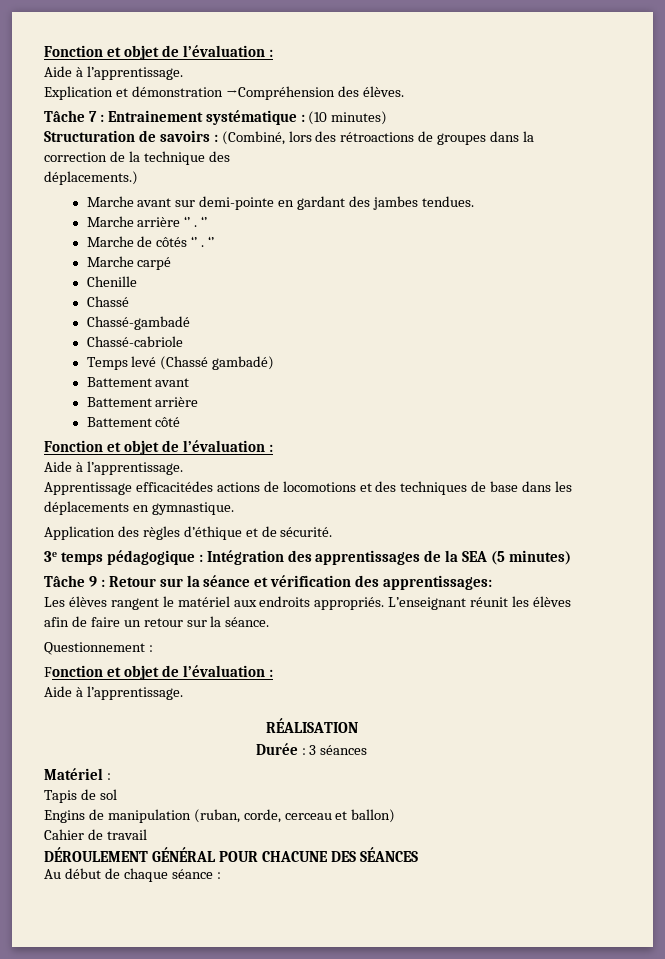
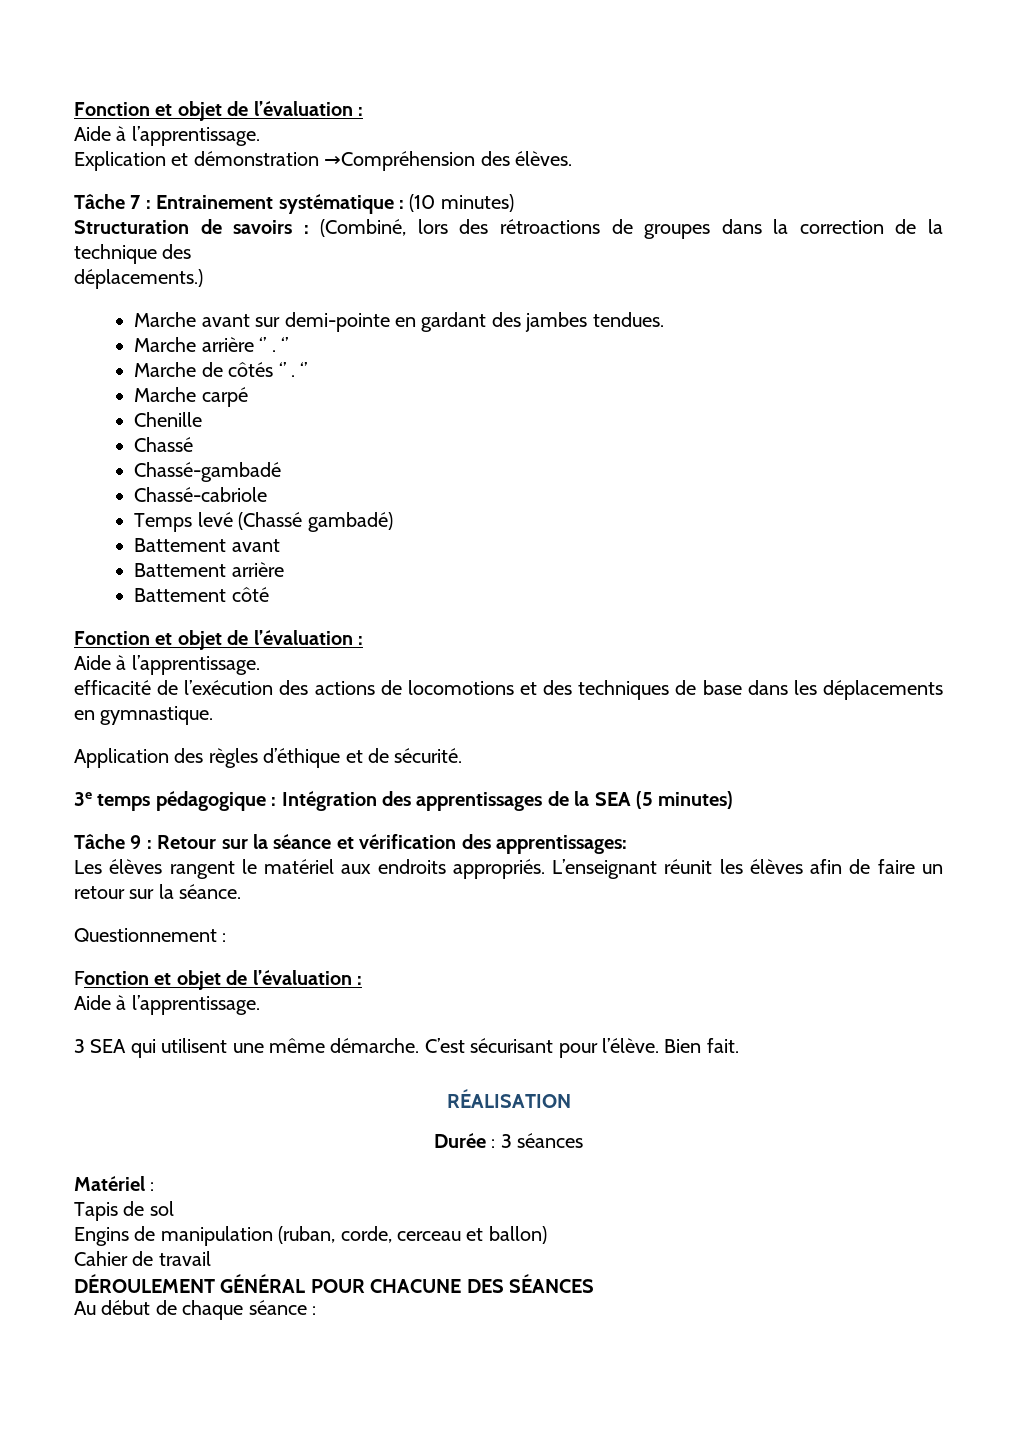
[44,481,213,495] Apprentissage efficacitédes -> [74,680,309,695] efficacité de l’exécution des
(183, 693) none -> [74,1038,739,1058] // 3 SEA qui utilisent une même démarche. C’est sécurisant pour l’élève. Bien fait.

